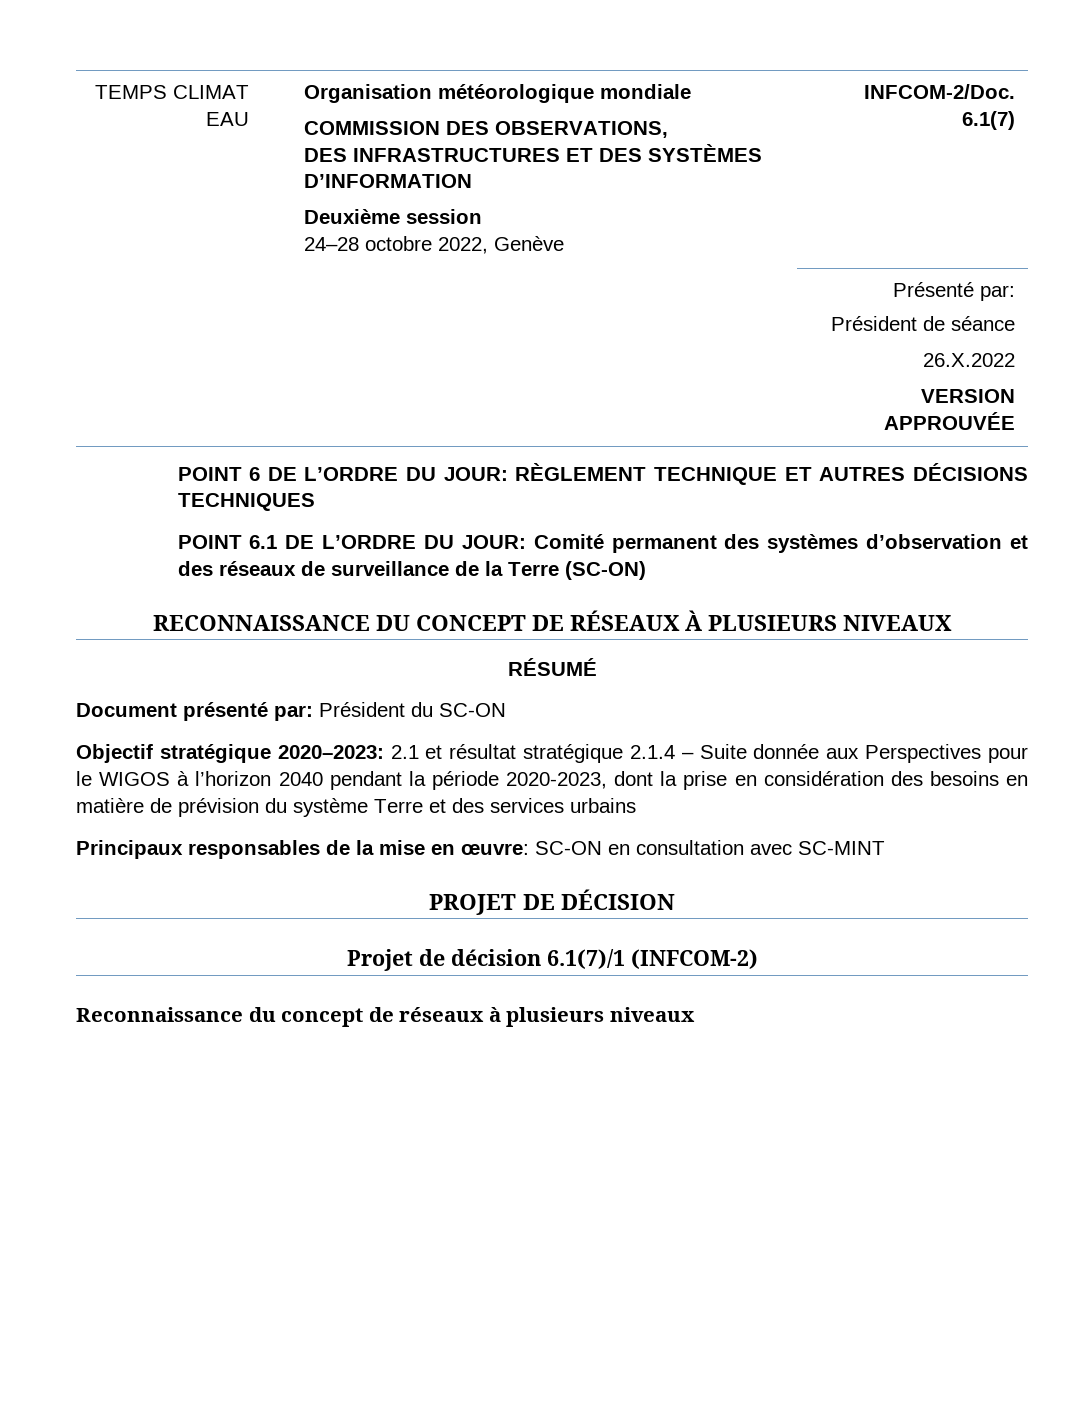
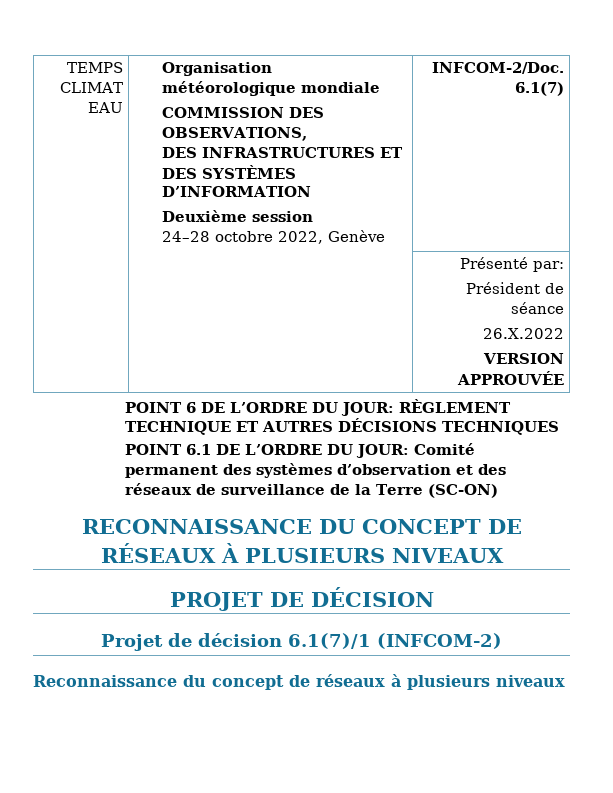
[507,658,597,676] [76,702,506,721] [76,744,1028,763] [76,771,1028,790] [76,798,636,817] [76,840,885,859] // RÉSUMÉ // Document présenté par: Président du SC-ON // Objectif stratégique 2020–2023: 2.1 et résultat stratégique 2.1.4 – Suite donnée aux Perspectives pour le WIGOS à l’horizon 2040 pendant la période 2020-2023, dont la prise en considération des besoins en matière de prévision du système Terre et des services urbains // Principaux responsables de la mise en œuvre: SC-ON en consultation avec SC-MINT -> (504, 555) none

